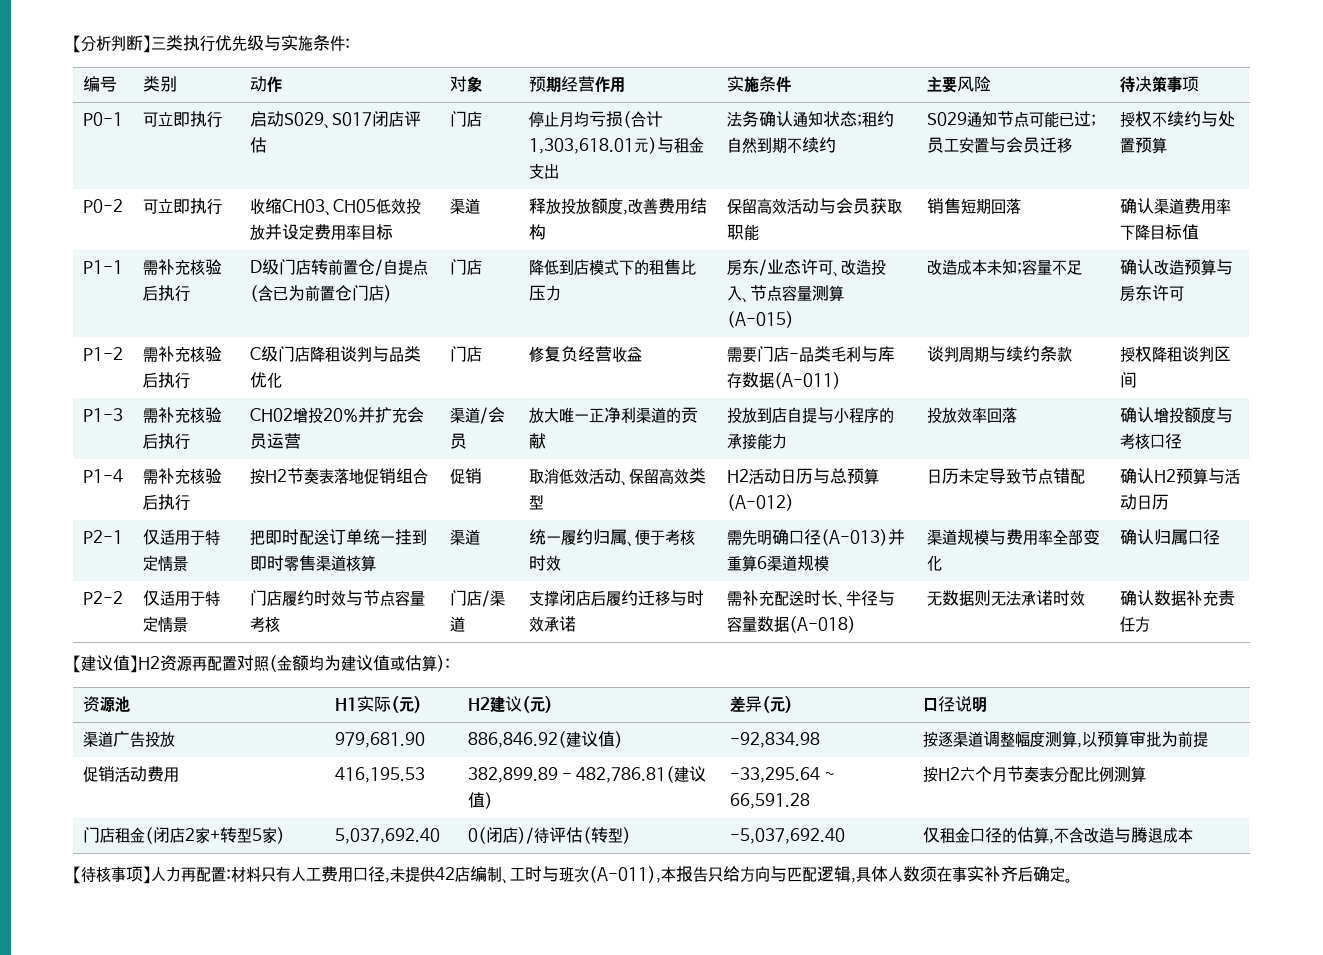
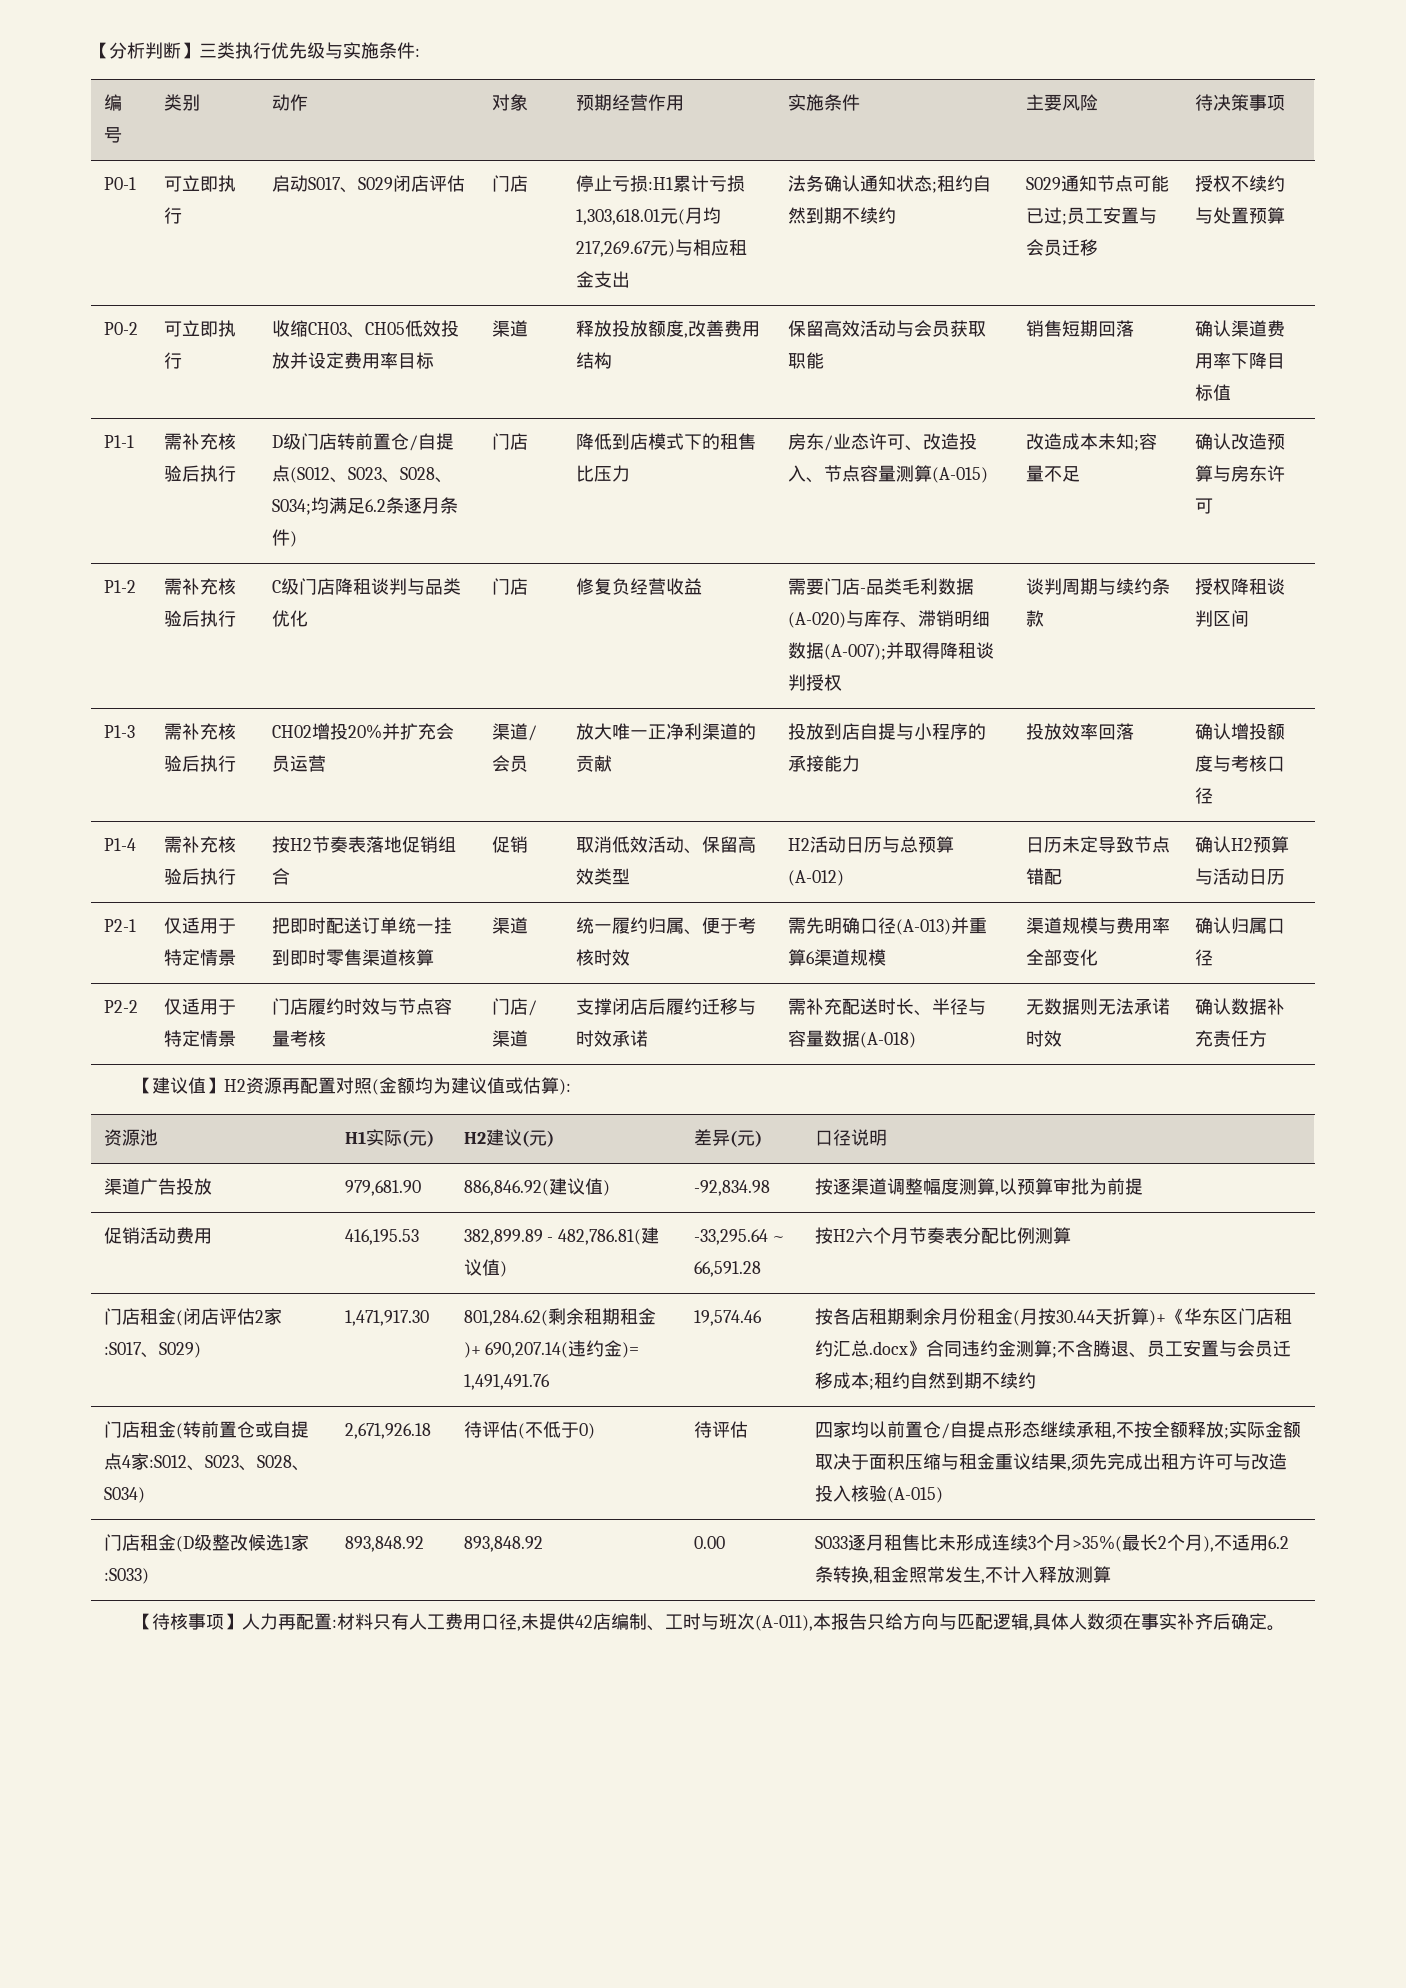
[283,112,372,129] S029、S017 -> [307,177,393,193] S017、S029
[558,111,663,128] [528,138,634,154] 月均亏损(合计1,303,618.01 -> [611,175,745,192] [575,207,721,225] [575,241,651,257] 亏损:H1累计亏损1,303,618.01元(月均217,269.67
(674, 145) none -> [692,239,729,256] 相应
[249,285,384,302] (含已为前置仓门店 -> [289,467,453,483] [271,497,458,515] [271,529,290,546] (S012、S023、S028、S034;均满足6.2条逐月条件
[860,346,895,362] [726,372,841,389] 与库存数据(A-011) -> [937,578,974,595] [787,610,990,628] [787,642,994,660] [787,674,842,691] 数据(A-020)与库存、滞销明细数据(A-007);并取得降租谈判授权
[184,827,285,844] [334,828,440,844] [467,827,631,844] [729,828,845,844] [922,827,1193,844] 2家+转型5家) | 5,037,692.40 | 0(闭店)/待评估(转型) | -5,037,692.40 | 仅租金口径的估算,不含改造与腾退成本 -> [218,1308,282,1325] [103,1342,201,1358] [344,1310,429,1326] [463,1308,656,1326] [463,1340,640,1358] [463,1374,550,1390] [693,1310,762,1326] [814,1308,1292,1326] [814,1340,1291,1358] [814,1372,1036,1390] [103,1421,309,1439] [103,1453,310,1471] [103,1487,145,1503] [344,1423,431,1439] [463,1421,595,1439] [693,1421,748,1438] [814,1421,1301,1439] [814,1453,1287,1471] [814,1485,943,1503] [103,1534,309,1552] [103,1568,149,1584] [344,1536,424,1552] [463,1536,543,1552] [693,1536,725,1549] [814,1534,1289,1552] [814,1566,1111,1584] 评估2家:S017、S029) | 1,471,917.30 | 801,284.62(剩余租期租金)+ 690,207.14(违约金)= 1,491,491.76 | 19,574.46 | 按各店租期剩余月份租金(月按30.44天折算)+《华东区门店租约汇总.docx》合同违约金测算;不含腾退、员工安置与会员迁移成本;租约自然到期不续约 // 门店租金(转前置仓或自提点4家:S012、S023、S028、S034) | 2,671,926.18 | 待评估(不低于0) | 待评估 | 四家均以前置仓/自提点形态继续承租,不按全额释放;实际金额取决于面积压缩与租金重议结果,须先完成出租方许可与改造投入核验(A-015) // 门店租金(D级整改候选1家:S033) | 893,848.92 | 893,848.92 | 0.00 | S033逐月租售比未形成连续3个月>35%(最长2个月),不适用6.2条转换,租金照常发生,不计入释放测算

